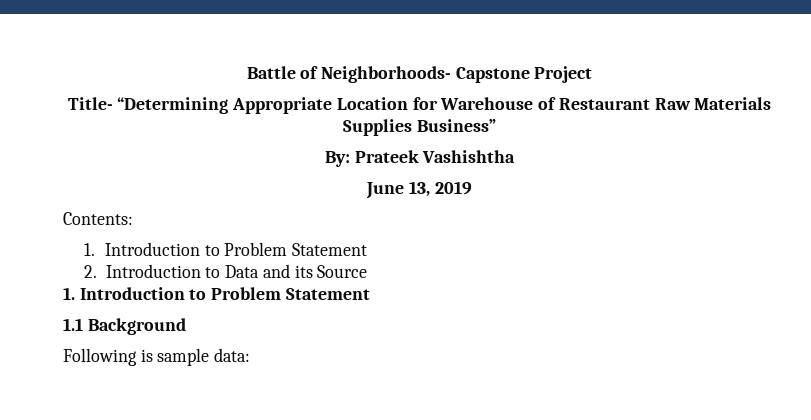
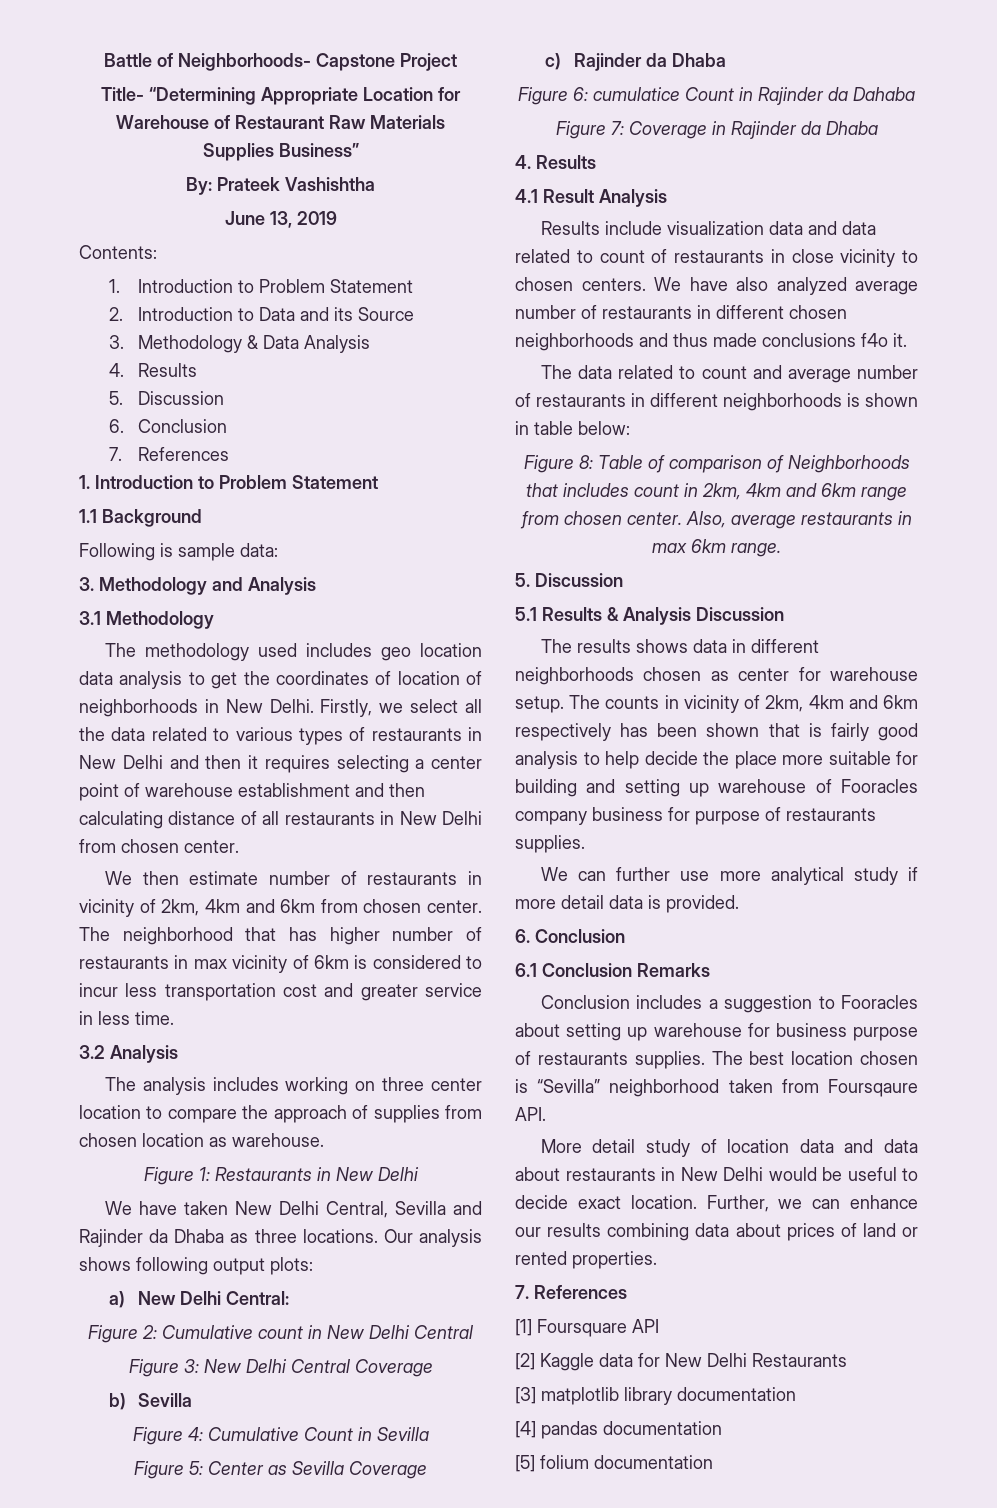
(368, 271) none -> [108,335,371,353] [108,363,198,377] [108,391,225,405] [108,419,228,433] [108,447,230,461] // 3. Methodology & Data Analysis // 4. Results // 5. Discussion // 6. Conclusion // 7. References
(251, 355) none -> [79,577,316,595] [79,611,214,629] [104,643,482,661] [79,671,482,689] [79,699,482,717] [79,727,482,745] [79,755,482,773] [79,783,425,801] [79,811,482,829] [79,839,239,853] [104,871,482,885] [79,899,482,917] [79,927,482,945] [79,955,482,973] [79,983,482,1001] [79,1011,174,1025] [79,1045,178,1063] [104,1077,482,1095] [79,1105,482,1123] [79,1133,324,1147] [143,1167,419,1185] [104,1201,482,1218] [79,1229,482,1247] [79,1257,313,1275] [108,1291,290,1308] [88,1325,473,1343] [128,1359,433,1377] [108,1393,193,1410] [132,1427,429,1445] [134,1461,427,1479] [544,53,727,71] [518,87,915,105] [555,121,878,139] [515,155,596,169] [515,189,667,207] [540,221,876,235] [515,249,918,267] [515,277,918,295] [515,305,847,319] [515,333,907,351] [540,365,918,383] [515,393,918,411] [515,421,630,435] [523,455,910,473] [526,483,907,501] [519,511,912,529] [652,539,781,557] [515,573,623,587] [515,607,784,625] [540,639,819,653] [515,667,918,685] [515,695,918,713] [515,723,918,741] [515,751,918,769] [515,779,918,797] [515,807,876,825] [515,835,585,853] [540,867,918,885] [515,895,739,913] [515,929,625,943] [515,963,710,977] [540,995,918,1013] [515,1023,918,1041] [515,1051,918,1069] [515,1079,918,1097] [515,1107,546,1121] [540,1139,918,1157] [515,1167,918,1181] [515,1195,918,1212] [515,1223,918,1241] [515,1251,657,1269] [515,1285,627,1299] [515,1319,659,1337] [515,1353,847,1371] [515,1387,796,1405] [515,1421,722,1439] [515,1455,713,1472] // 3. Methodology and Analysis // 3.1 Methodology // The methodology used includes geo location data analysis to get the coordinates of location of neighborhoods in New Delhi. Firstly, we select all the data related to various types of restaurants in New Delhi and then it requires selecting a center point of warehouse establishment and then calculating distance of all restaurants in New Delhi from chosen center. // We then estimate number of restaurants in vicinity of 2km, 4km and 6km from chosen center. The neighborhood that has higher number of restaurants in max vicinity of 6km is considered to incur less transportation cost and greater service in less time. // 3.2 Analysis // The analysis includes working on three center location to compare the approach of supplies from chosen location as warehouse. // Figure 1: Restaurants in New Delhi // We have taken New Delhi Central, Sevilla and Rajinder da Dhaba as three locations. Our analysis shows following output plots: // a) New Delhi Central: // Figure 2: Cumulative count in New Delhi Central // Figure 3: New Delhi Central Coverage // b) Sevilla // Figure 4: Cumulative Count in Sevilla // Figure 5: Center as Sevilla Coverage // c) Rajinder da Dhaba // Figure 6: cumulatice Count in Rajinder da Dahaba // Figure 7: Coverage in Rajinder da Dhaba // 4. Results // 4.1 Result Analysis // Results include visualization data and data related to count of restaurants in close vicinity to chosen centers. We have also analyzed average number of restaurants in different chosen neighborhoods and thus made conclusions f4o it. // The data related to count and average number of restaurants in different neighborhoods is shown in table below: // Figure 8: Table of comparison of Neighborhoods that includes count in 2km, 4km and 6km range from chosen center. Also, average restaurants in max 6km range. // 5. Discussion // 5.1 Results & Analysis Discussion // The results shows data in different neighborhoods chosen as center for warehouse setup. The counts in vicinity of 2km, 4km and 6km respectively has been shown that is fairly good analysis to help decide the place more suitable for building and setting up warehouse of Fooracles company business for purpose of restaurants supplies. // We can further use more analytical study if more detail data is provided. // 6. Conclusion // 6.1 Conclusion Remarks // Conclusion includes a suggestion to Fooracles about setting up warehouse for business purpose of restaurants supplies. The best location chosen is “Sevilla” neighborhood taken from Foursqaure API. // More detail study of location data and data about restaurants in New Delhi would be useful to decide exact location. Further, we can enhance our results combining data about prices of land or rented properties. // 7. References // [1] Foursquare API // [2] Kaggle data for New Delhi Restaurants // [3] matplotlib library documentation // [4] pandas documentation // [5] folium documentation

